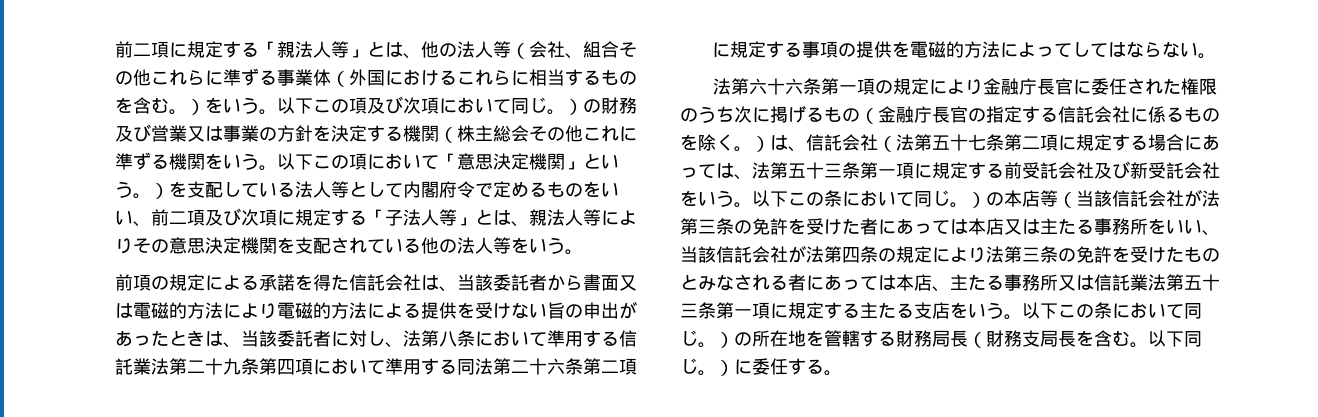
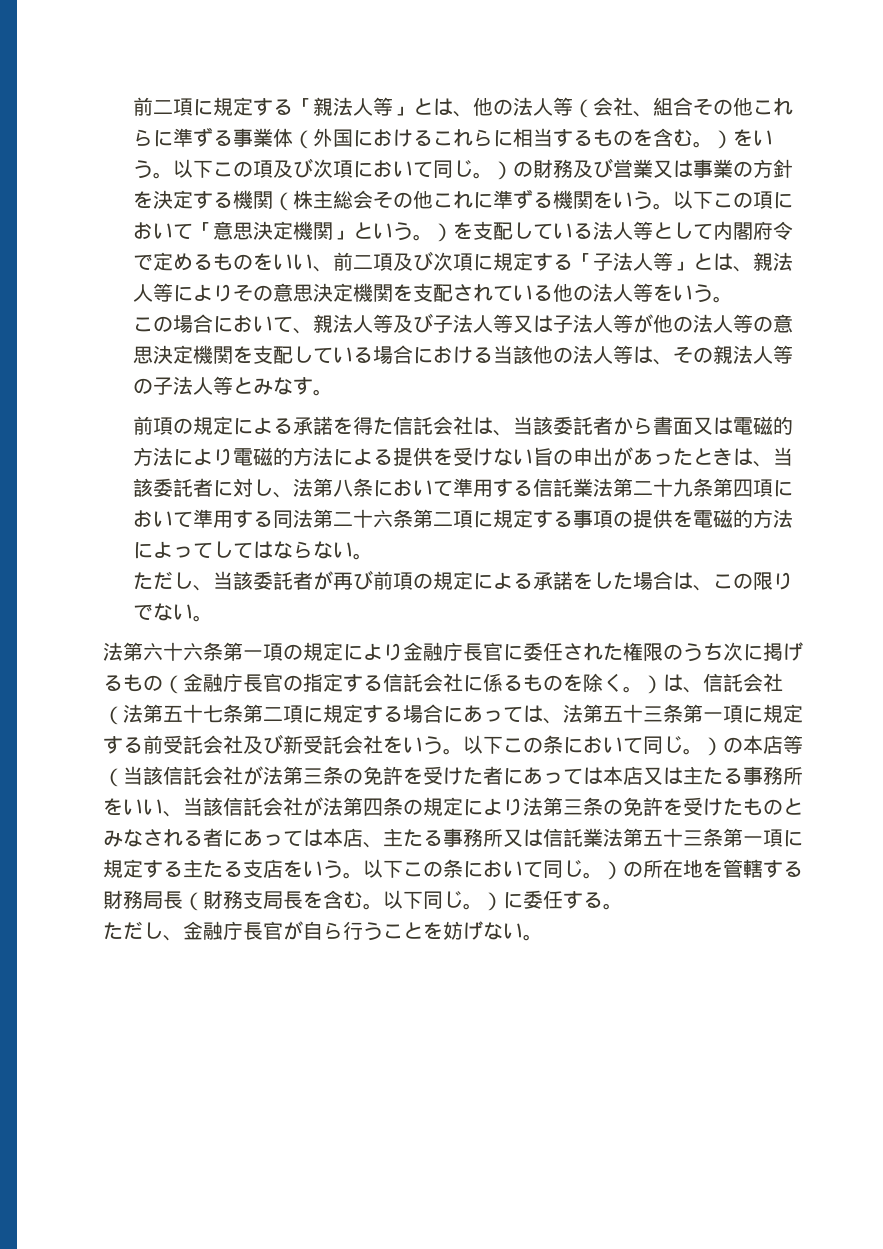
(583, 252) none -> [133,313,794,334] [133,345,794,365] [133,376,334,396] // この場合において、親法人等及び子法人等又は子法人等が他の法人等の意思決定機関を支配している場合における当該他の法人等は、その親法人等の子法人等とみなす。
(1216, 56) none -> [133,570,794,591] [133,603,214,622] // ただし、当該委託者が再び前項の規定による承諾をした場合は、この限りでない。
(842, 373) none -> [103,921,543,941] // ただし、金融庁長官が自ら行うことを妨げない。

